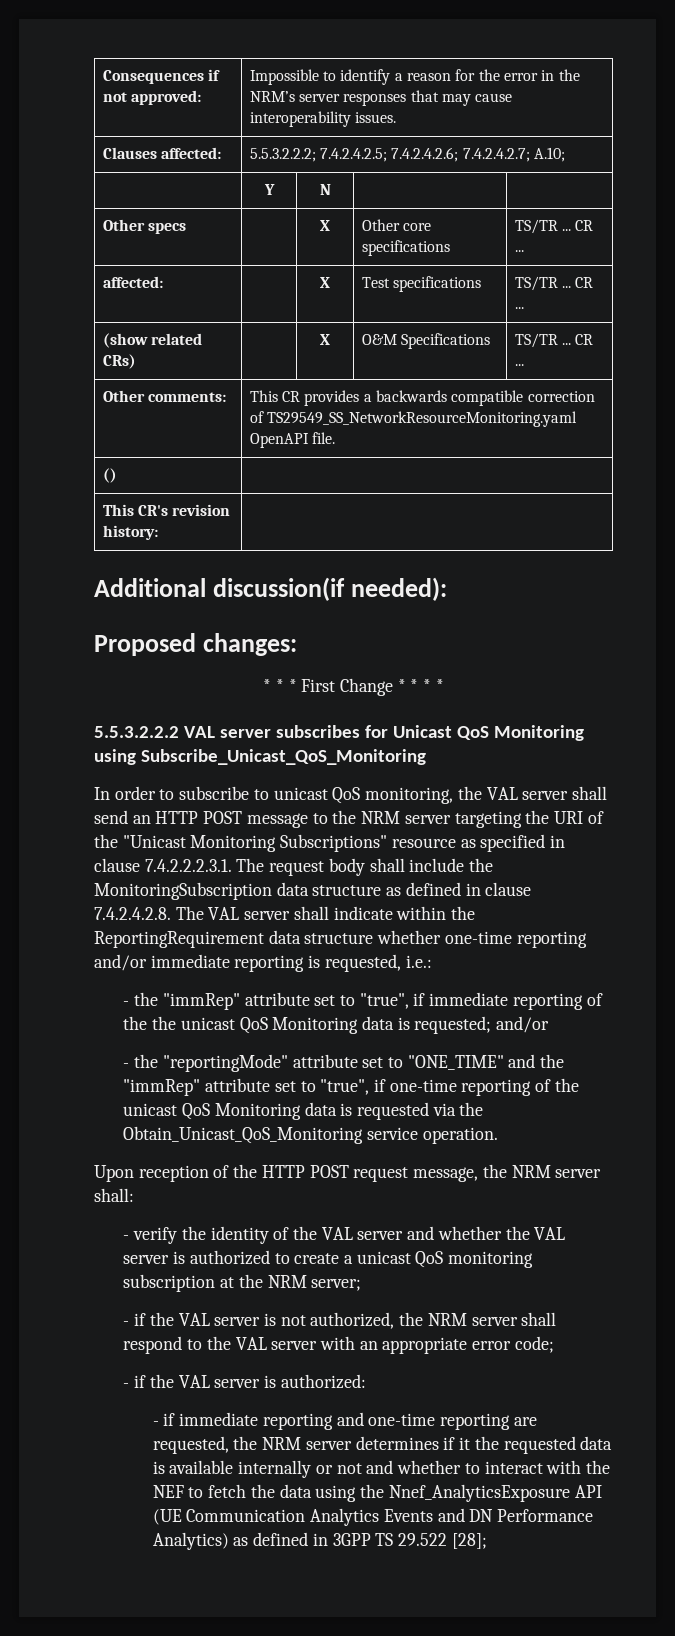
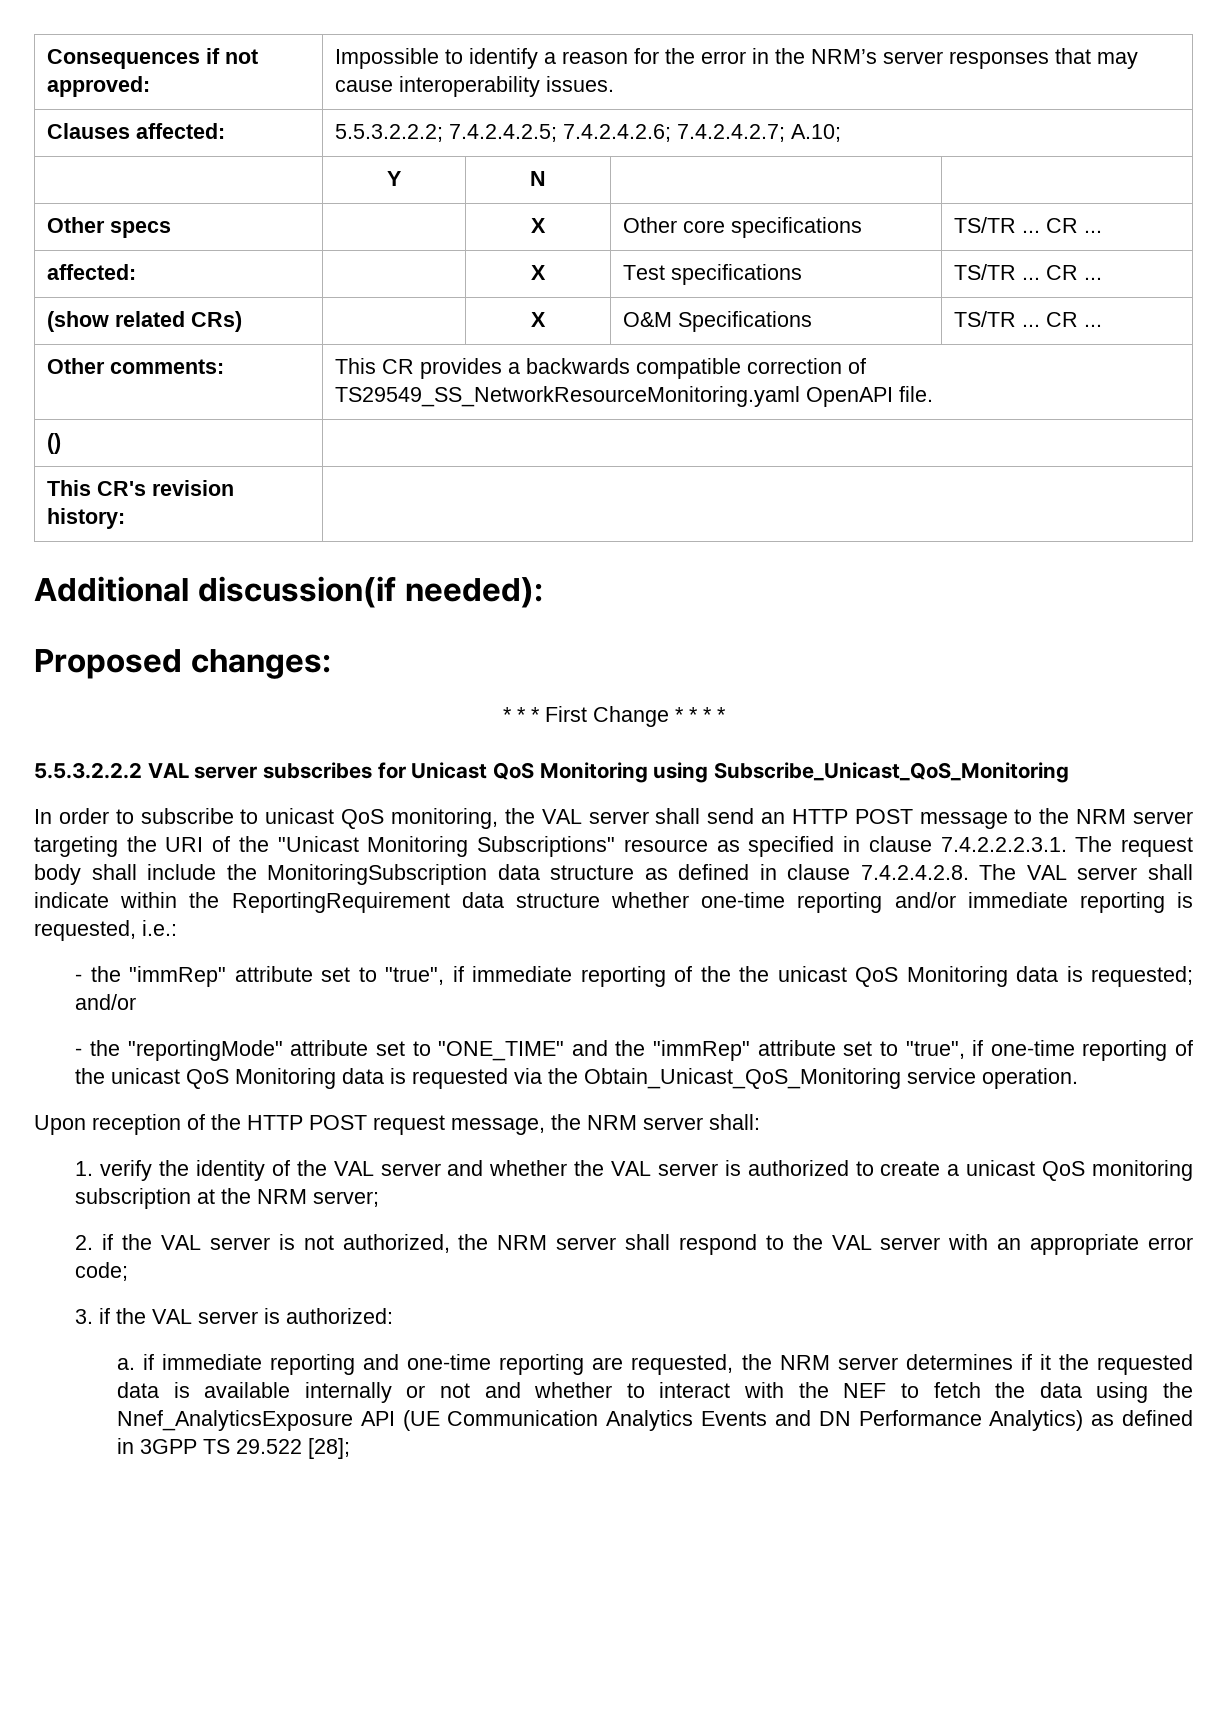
[123,1235,130,1240] - -> [75,1161,94,1176] 1.
[123,1321,130,1326] - -> [75,1235,94,1250] 2.
[123,1383,130,1388] - -> [75,1309,94,1324] 3.
[152,1421,159,1426] - -> [116,1358,135,1370] a.

